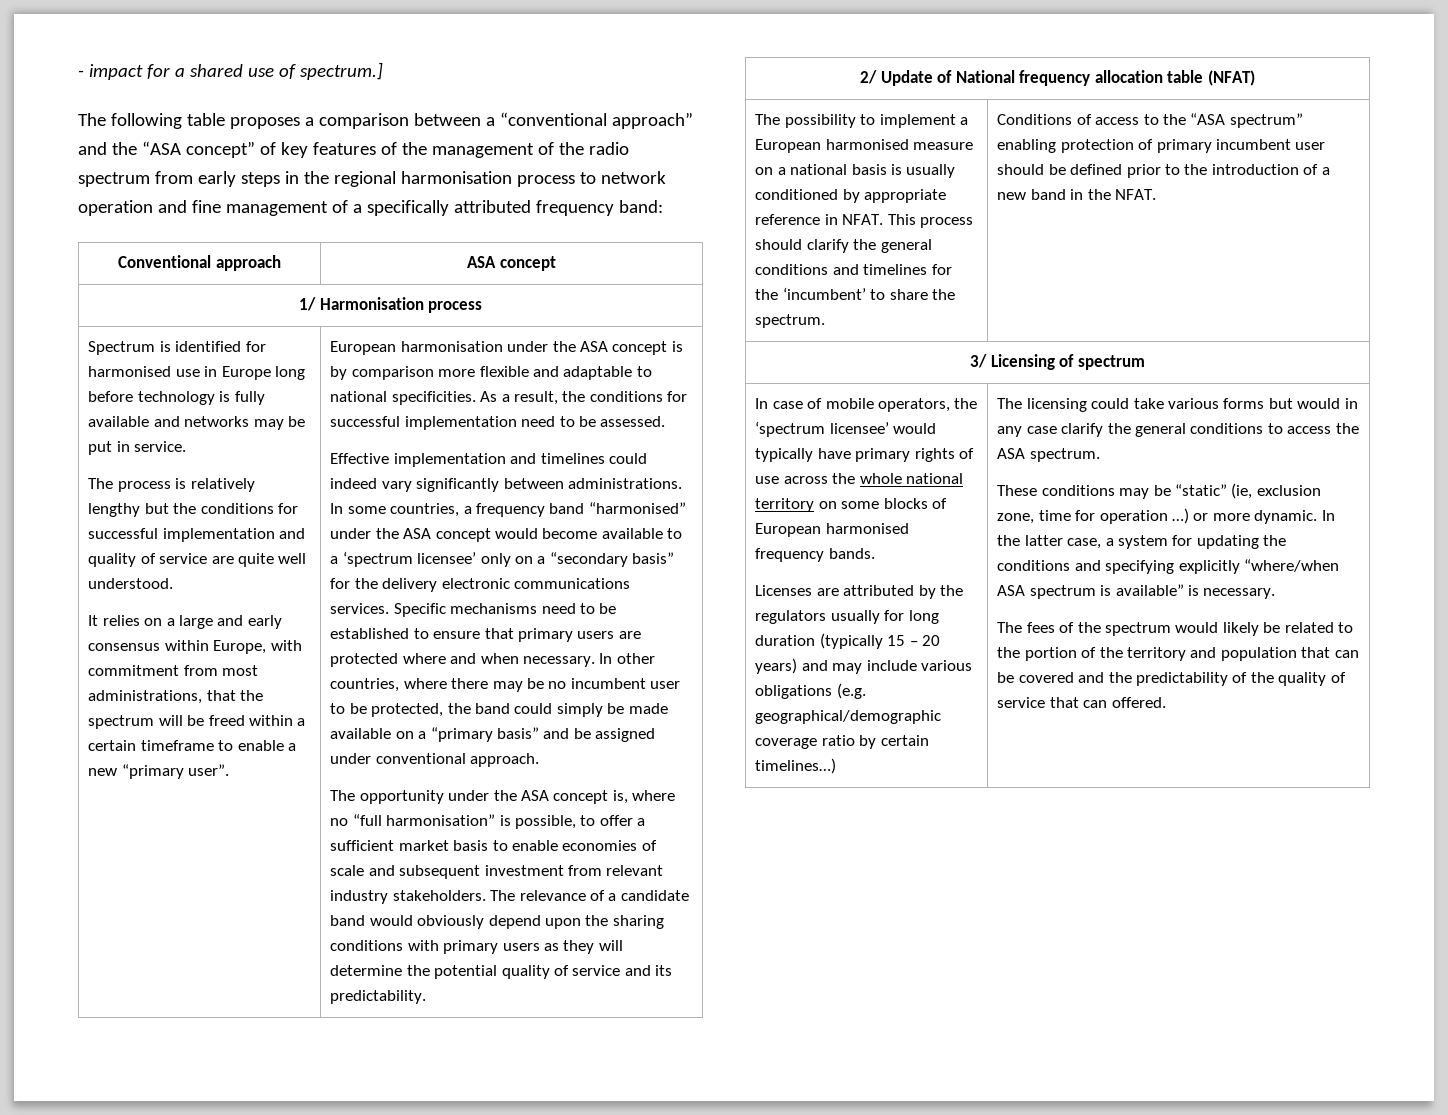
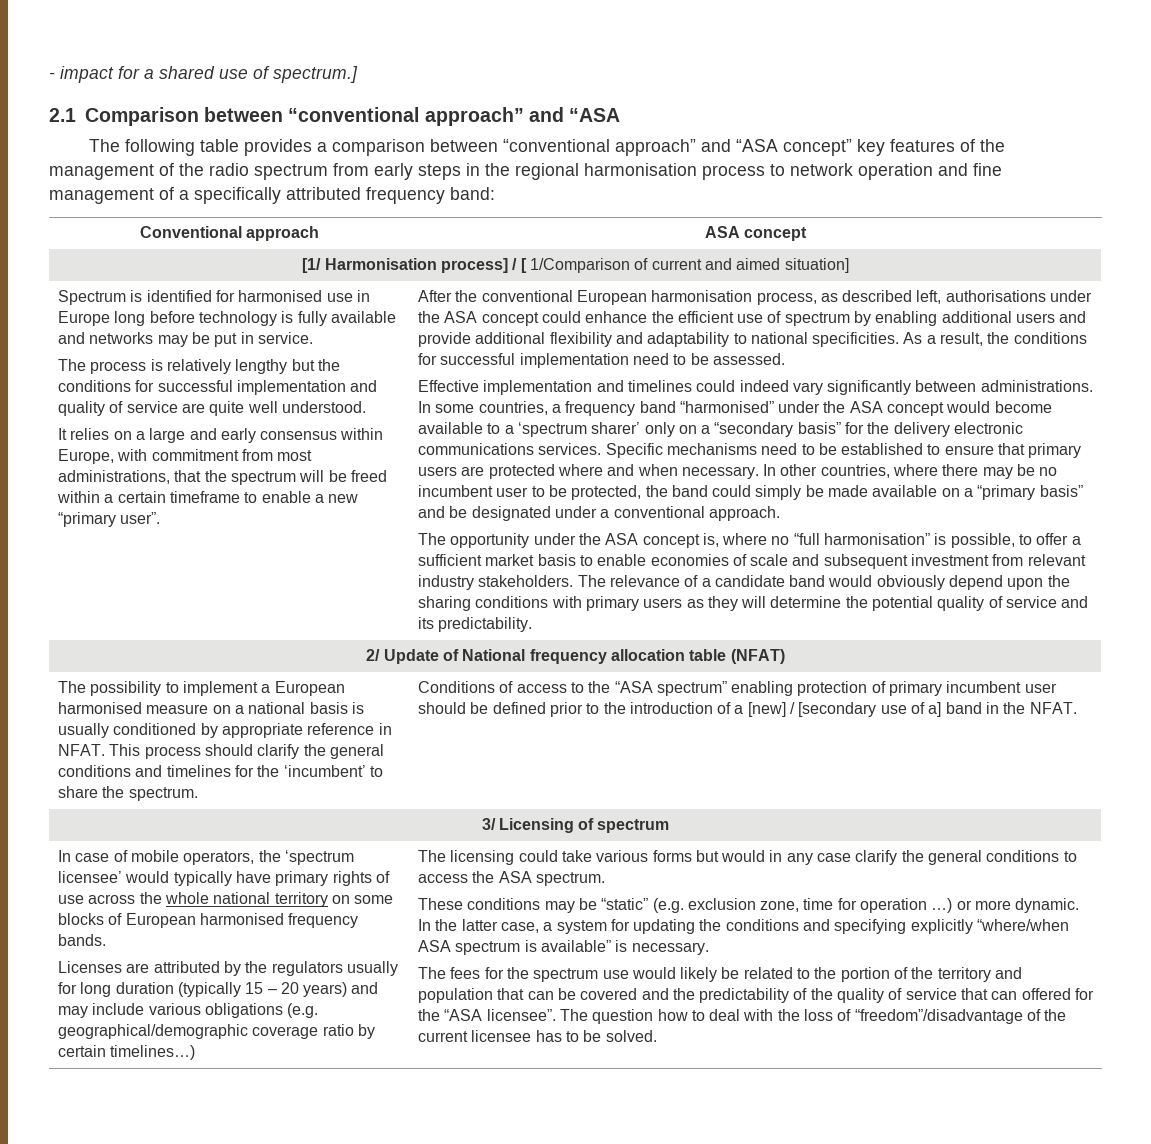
(383, 71) none -> [49,107,621,126] // 2.1 Comparison between “conventional approach” and “ASA
[229,117,300,129] proposes -> [243,139,312,156] provides
[485,112,693,129] [78,142,137,155] a “conventional approach” and the -> [502,139,731,156] “conventional approach” and
[259,142,276,155] of -> (852, 147) none
[299,297,482,313] 1/ Harmonisation process -> [302,258,849,273] [1/ Harmonisation process] / [ 1/Comparison of current and aimed situation]
[330,341,683,355] [330,366,633,380] European harmonisation under the ASA concept is by comparison more flexible and adaptable -> [417,290,1093,305] [417,311,1087,326] [417,332,730,347] After the conventional European harmonisation process, as described left, authorisations under the ASA concept could enhance the efficient use of spectrum by enabling additional users and provide additional flexibility and adaptability
[417,552,477,564] licensee’ -> [591,422,641,434] sharer’
[595,728,656,742] [330,753,372,764] assigned under -> [471,506,610,521] designated under a
[997,192,1027,200] new -> [747,702,942,717] [new] / [secondary use of a]
[1231,483,1253,499] (ie, -> [652,898,684,913] (e.g.
[1059,622,1172,636] of the spectrum -> [484,967,629,982] for the spectrum use
[1111,697,1166,708] offered. -> [1021,988,1095,1000] [417,1009,1067,1024] [417,1030,657,1042] offered for the “ASA licensee”. The question how to deal with the loss of “freedom”/disadvantage of the current licensee has to be solved.

